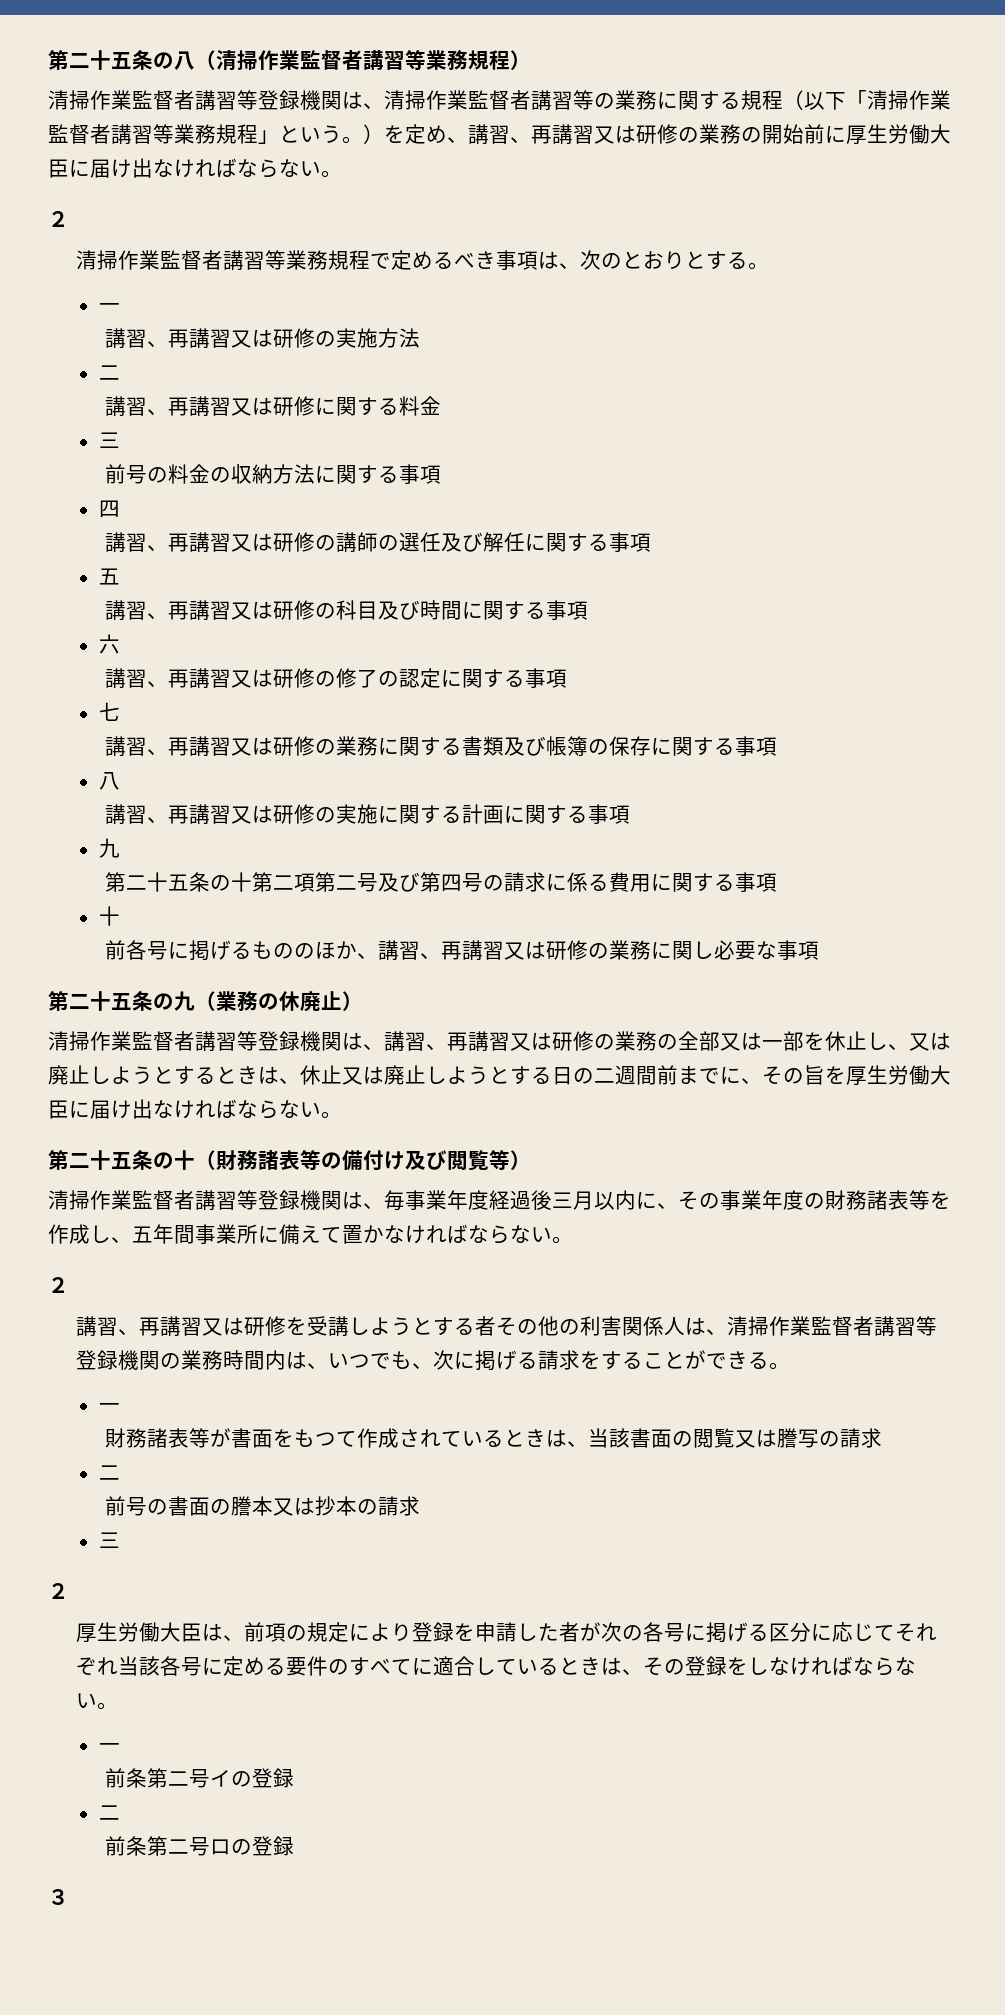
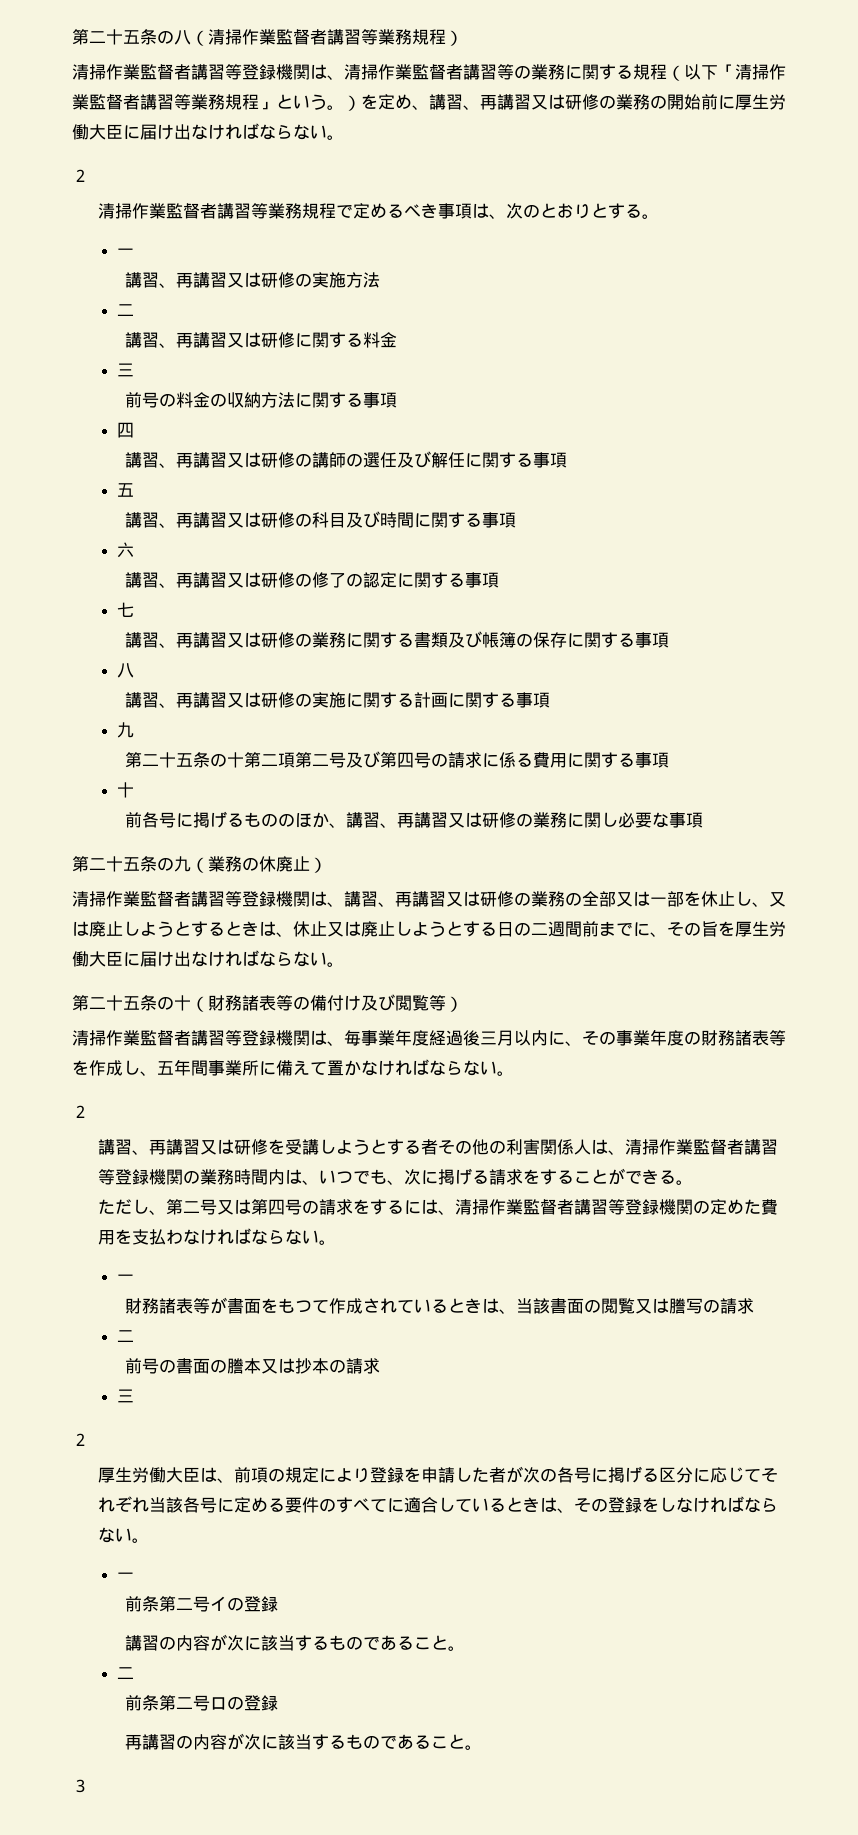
(791, 1366) none -> [98,1199,779,1215] [98,1228,337,1245] // ただし、第二号又は第四号の請求をするには、清掃作業監督者講習等登録機関の定めた費用を支払わなければならない。
(294, 1778) none -> [124,1634,465,1651] // 講習の内容が次に該当するものであること。
(294, 1846) none -> [124,1733,482,1750] // 再講習の内容が次に該当するものであること。

